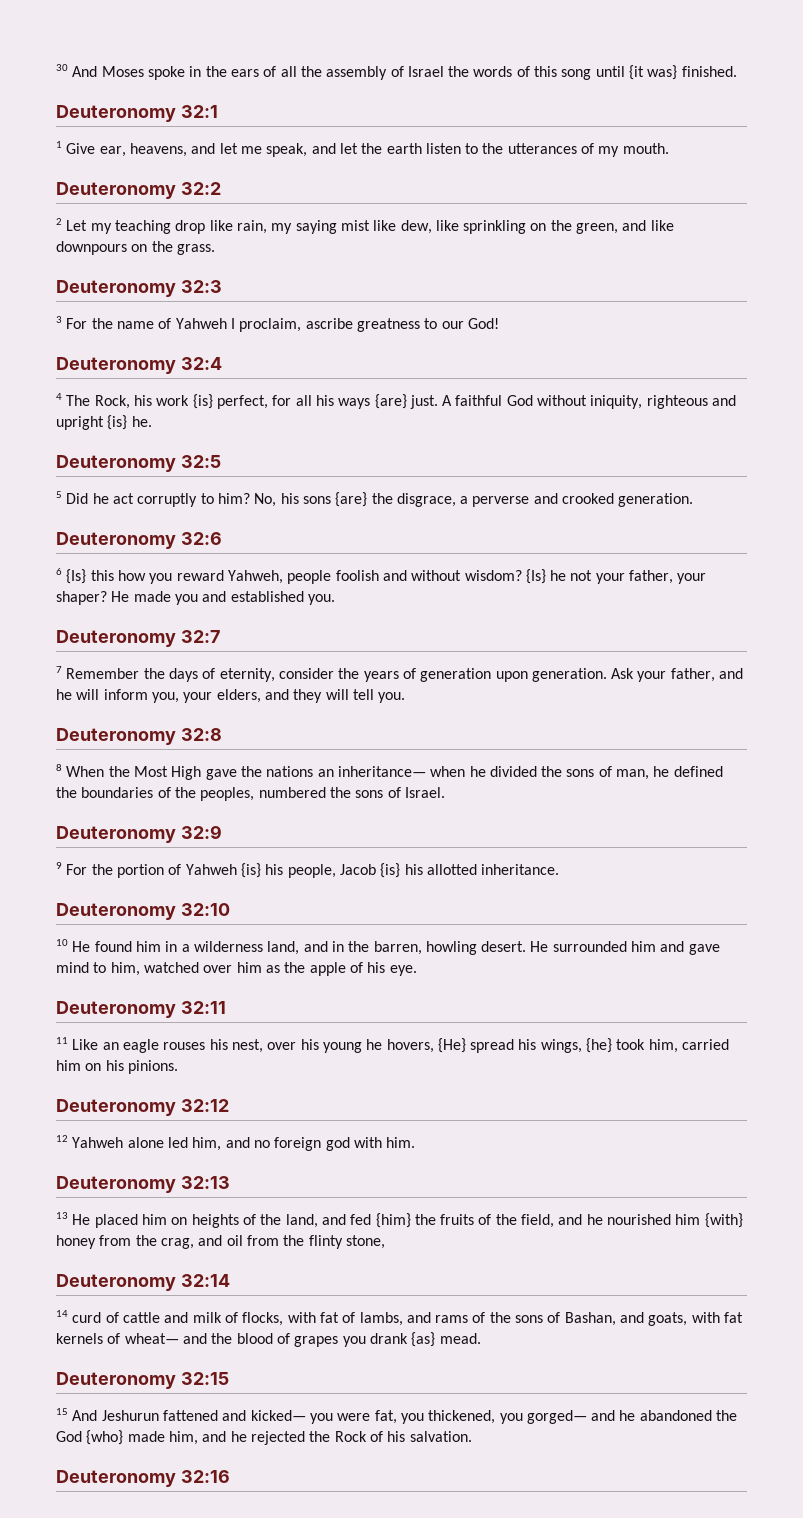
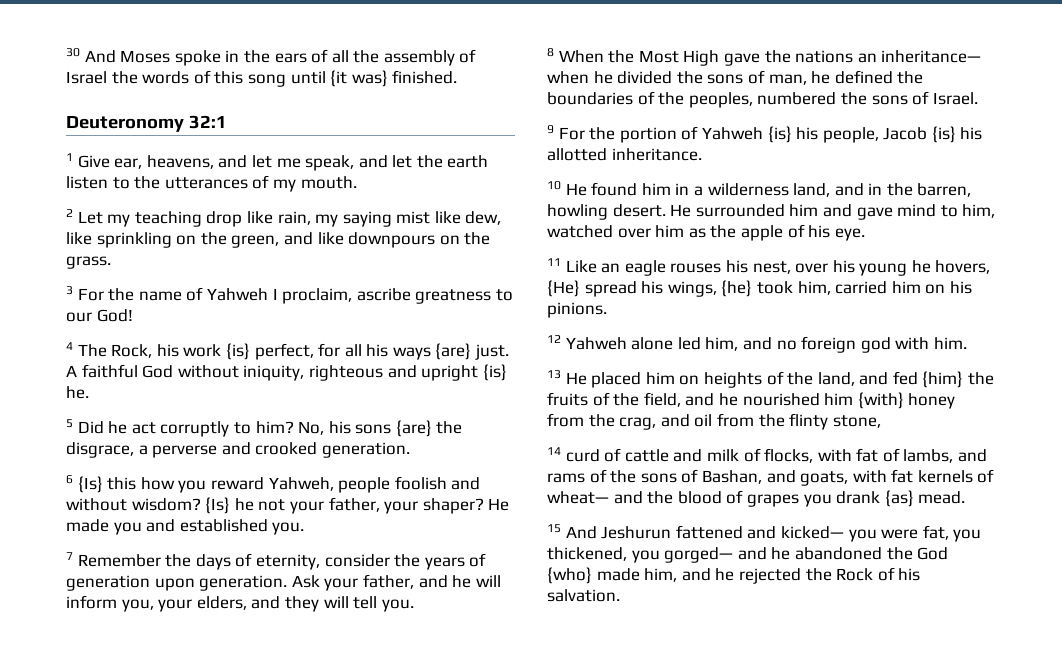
[56,182,221,199] // Deuteronomy 32:2 -> (357, 182) none
[56,280,222,297] // Deuteronomy 32:3 -> (111, 262) none
[56,357,222,374] // Deuteronomy 32:4 -> (133, 315) none
[56,455,221,472] // Deuteronomy 32:5 -> (89, 392) none
[56,532,222,549] // Deuteronomy 32:6 -> (410, 450) none
[56,630,220,647] // Deuteronomy 32:7 -> (305, 528) none
[56,728,222,745] // Deuteronomy 32:8 -> (414, 605) none
[56,825,222,843] // Deuteronomy 32:9 -> (978, 98) none
[56,903,230,920] // Deuteronomy 32:10 -> (702, 154) none
[56,1001,226,1018] // Deuteronomy 32:11 -> (865, 234) none
[56,1099,229,1116] // Deuteronomy 32:12 -> (607, 310) none
[56,1176,230,1193] // Deuteronomy 32:13 -> (967, 343) none
[56,1274,230,1291] // Deuteronomy 32:14 -> (881, 421) none
[56,1372,229,1389] // Deuteronomy 32:15 -> (966, 497) none
[56,1470,230,1487] // Deuteronomy 32:16 -> (620, 595) none

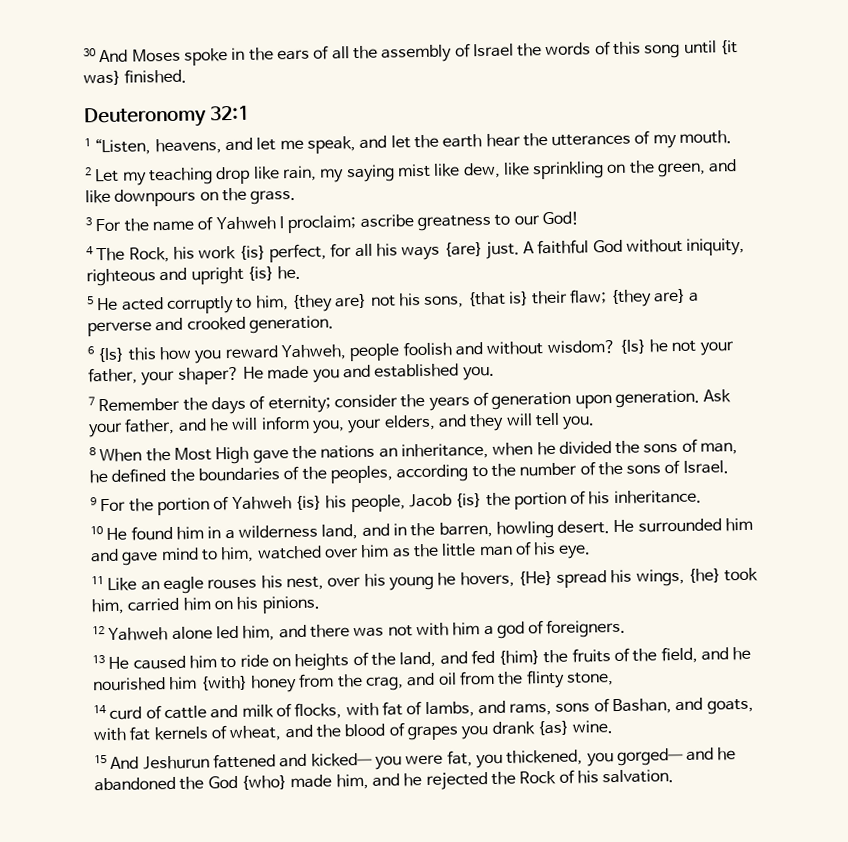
[77,155,143,169] Give ear, -> [94,138,152,156] “Listen,
[66,176,130,189] listen to -> [485,133,521,147] hear
[282,288,353,304] proclaim, -> [287,215,358,234] proclaim;
[77,420,463,437] [66,442,134,458] Did he act corruptly to him? No, his sons {are} the disgrace, -> [97,288,687,315] He acted corruptly to him, {they are} not his sons, {that is} their flaw; {they are}
[255,554,320,570] eternity, -> [267,395,331,414] eternity;
[881,50,982,63] inheritance— -> [400,442,489,460] inheritance,
[757,92,837,105] numbered -> [396,461,596,483] according to the number of
[960,127,983,140] [547,148,607,161] his allotted -> [485,490,611,510] the portion of his
[740,225,783,241] apple -> [441,543,513,557] little man
[776,336,967,353] [547,370,675,388] no foreign god with him. // 13 He placed him -> [309,618,627,639] [92,654,269,670] there was not with him a god of foreigners. // 13 He caused him to ride
[547,469,637,483] rams of the -> [509,703,553,716] rams,
[547,491,609,504] wheat— -> [229,725,282,742] wheat,
[918,491,966,504] mead. -> [572,720,614,734] wine.

